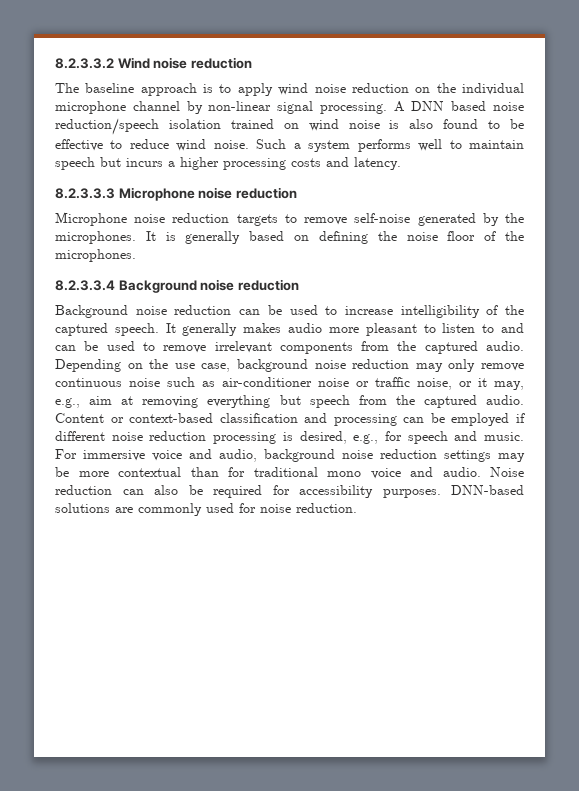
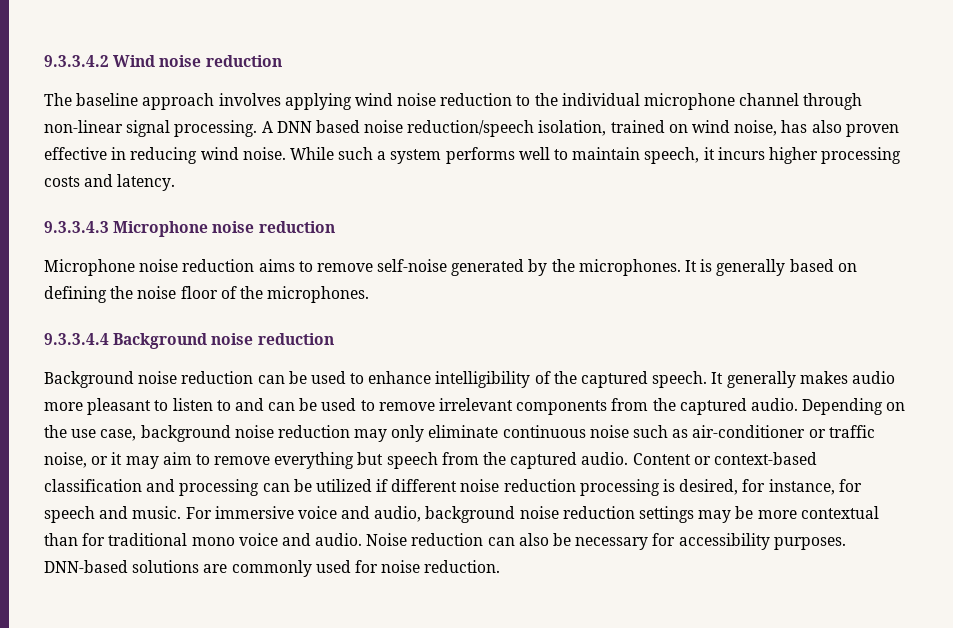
[55,58,114,69] 8.2.3.3.2 -> [44,55,109,67] 9.3.3.4.2
[203,83,273,96] is to apply -> [218,93,352,110] involves applying
[415,87,431,93] on -> [516,95,531,106] to
[186,101,203,114] by -> [803,93,863,110] through
[168,119,221,129] isolation -> [538,120,607,136] isolation,
[348,119,524,129] [55,139,287,151] noise is also found to be effective to reduce wind noise. Such -> [734,120,899,137] [44,147,374,164] noise, has also proven effective in reducing wind noise. While such
[55,157,175,170] speech but incurs a -> [644,147,765,164] speech, it incurs
[55,188,115,199] 8.2.3.3.3 -> [44,221,109,233] 9.3.3.4.3
[236,214,278,226] targets -> [258,259,295,272] aims
[55,280,115,291] 8.2.3.3.4 -> [44,333,109,345] 9.3.3.4.4
[344,306,393,315] increase -> [368,371,432,384] enhance
[481,363,524,371] remove -> [428,425,499,438] eliminate
[318,378,349,387] noise -> (806, 431) none
[494,381,524,390] [55,396,199,408] may, e.g., aim at removing -> [125,452,271,469] may aim to remove
[451,413,510,426] employed -> [315,479,372,492] utilized
[353,434,379,444] e.g., -> [742,479,835,495] for instance,
[213,485,262,498] required -> [575,537,649,550] necessary

